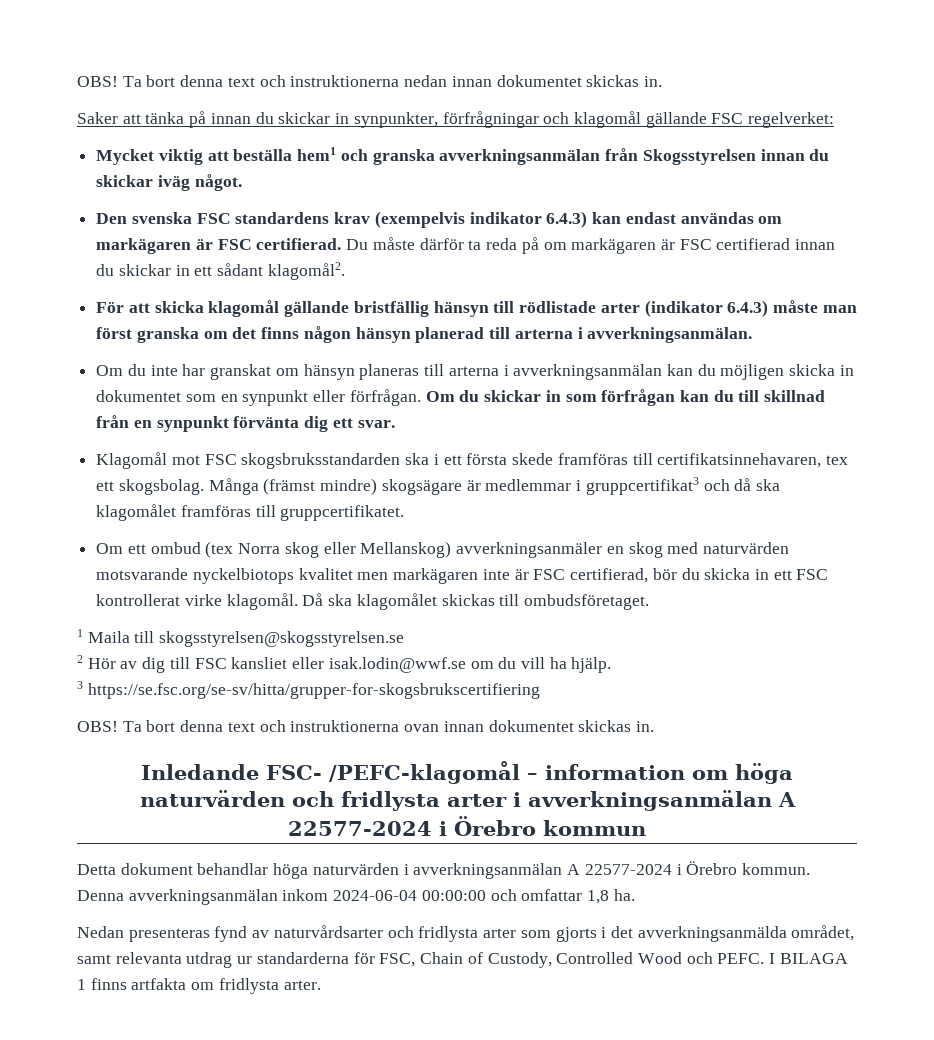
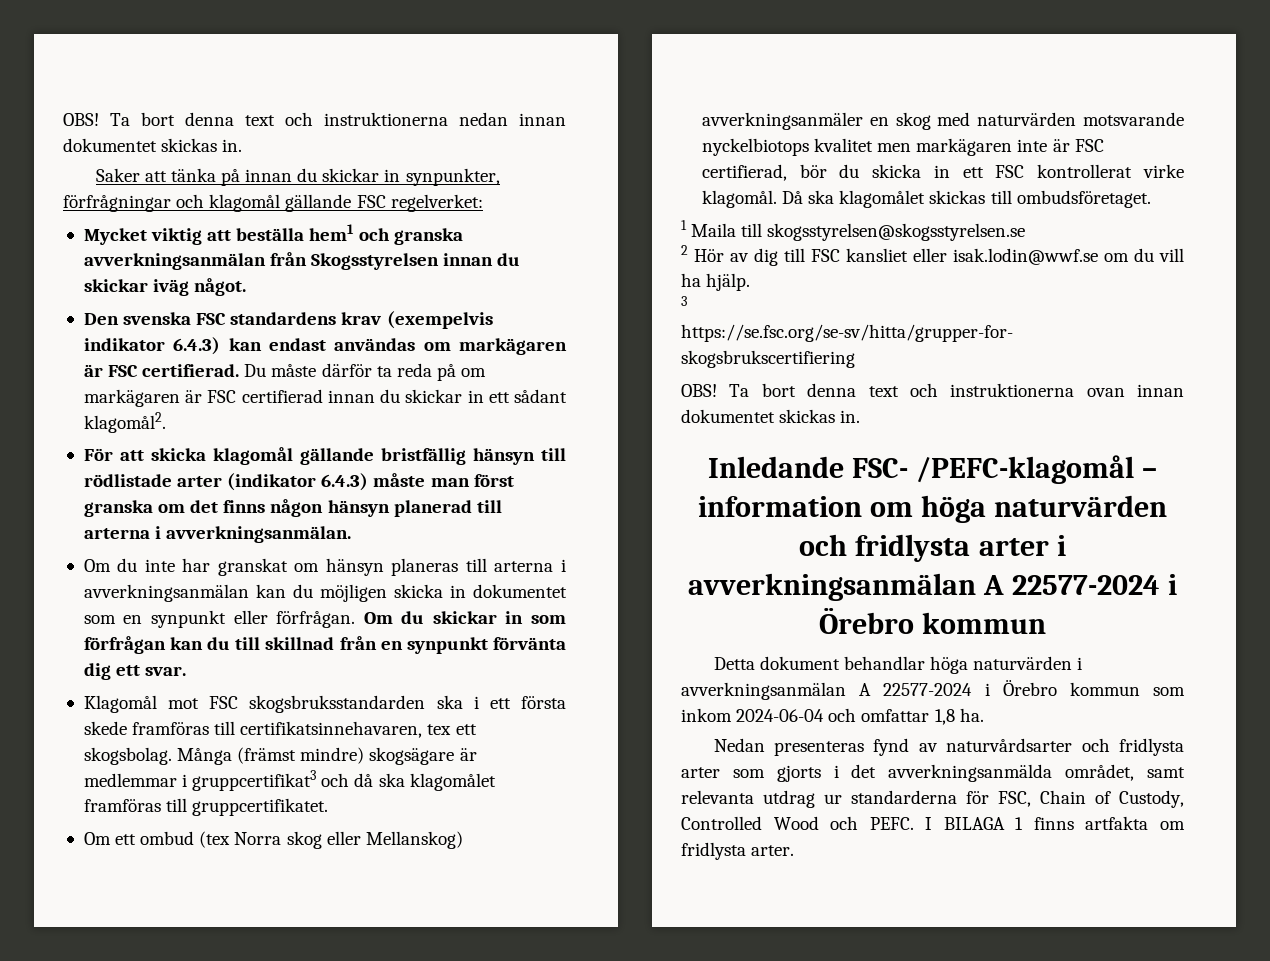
[741,863,810,875] [77,889,278,905] kommun. Denna avverkningsanmälan -> [1069,682,1185,696] kommun som
[421,890,486,901] 00:00:00 -> (825, 715) none

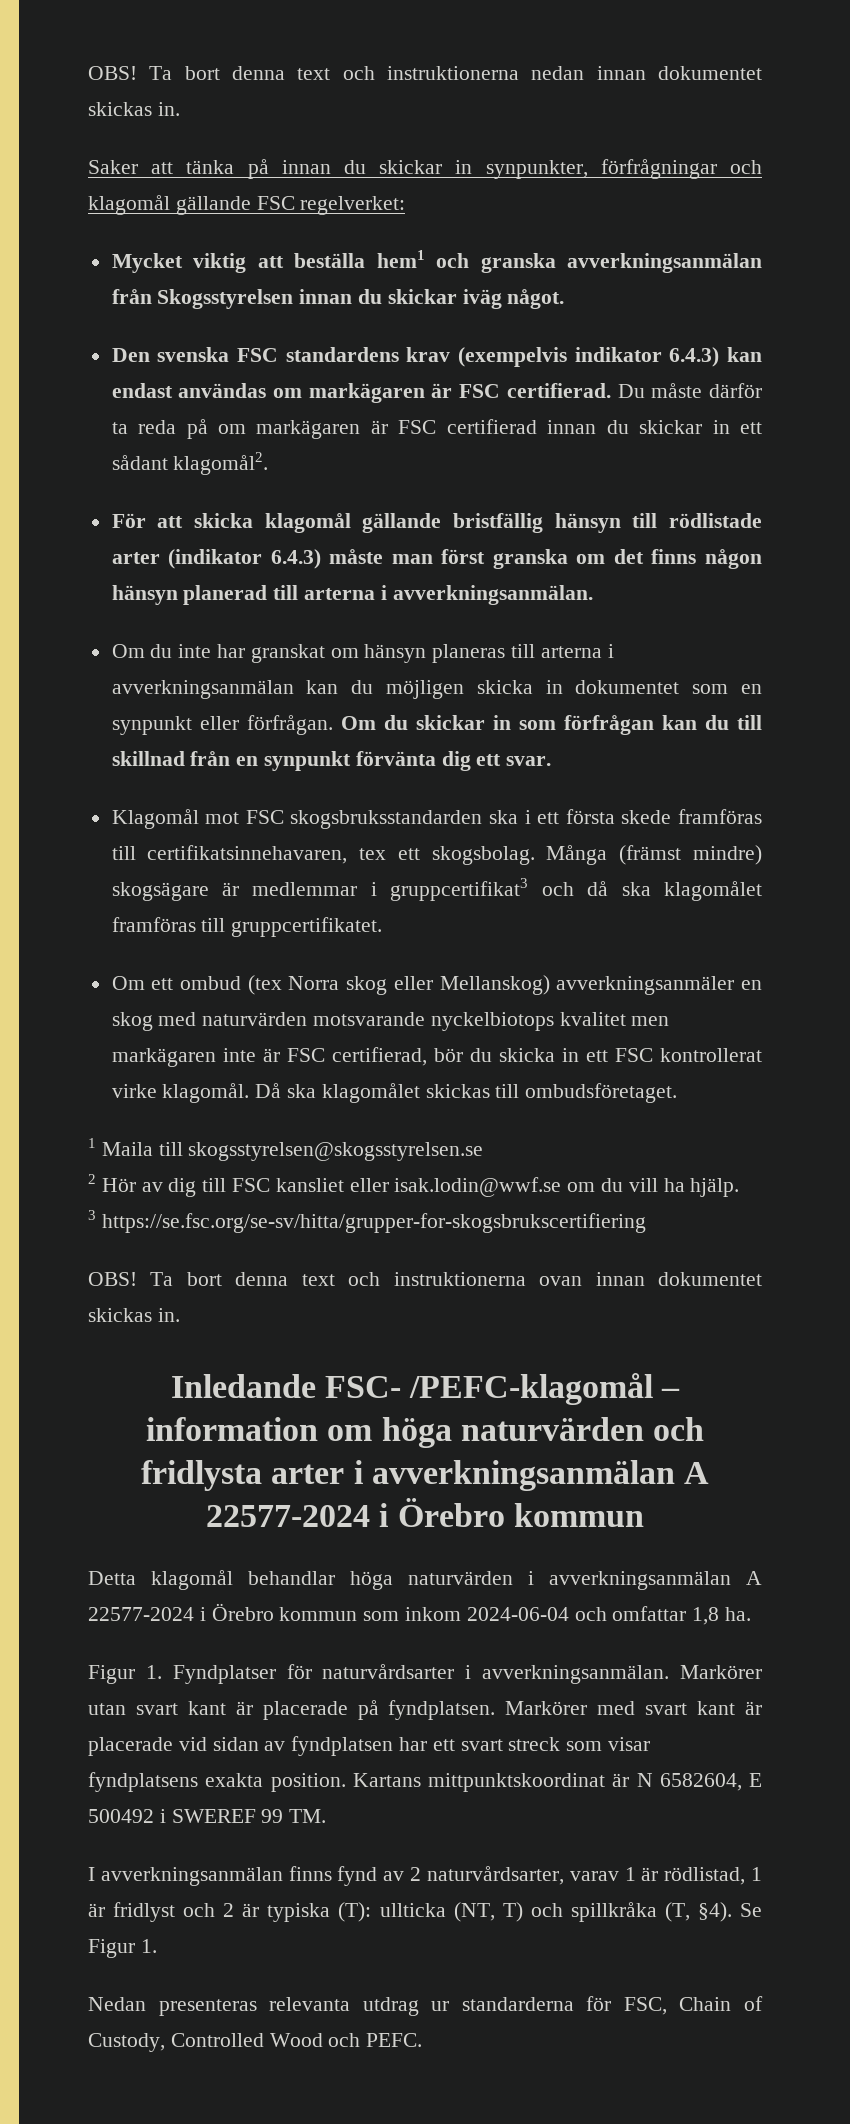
[759,656,840,670] dokument -> [151,1570,233,1590] klagomål
[713,738,1184,756] [681,764,1185,782] Nedan presenteras fynd av naturvårdsarter och fridlysta arter som gjorts i det avverkningsanmälda området, samt -> [88,1664,762,1684] [88,1700,762,1720] [88,1736,651,1756] [88,1772,762,1792] [88,1809,327,1823] [88,1866,763,1886] [88,1902,762,1922] [88,1939,157,1958] [88,1997,257,2016] Figur 1. Fyndplatser för naturvårdsarter i avverkningsanmälan. Markörer utan svart kant är placerade på fyndplatsen. Markörer med svart kant är placerade vid sidan av fyndplatsen har ett svart streck som visar fyndplatsens exakta position. Kartans mittpunktskoordinat är N 6582604, E 500492 i SWEREF 99 TM. // I avverkningsanmälan finns fynd av 2 naturvårdsarter, varav 1 är rödlistad, 1 är fridlyst och 2 är typiska (T): ullticka (NT, T) och spillkråka (T, §4). Se Figur 1. // Nedan presenteras
[925,816,1185,830] [681,842,795,860] I BILAGA 1 finns artfakta om fridlysta arter. -> (423, 2040) none

